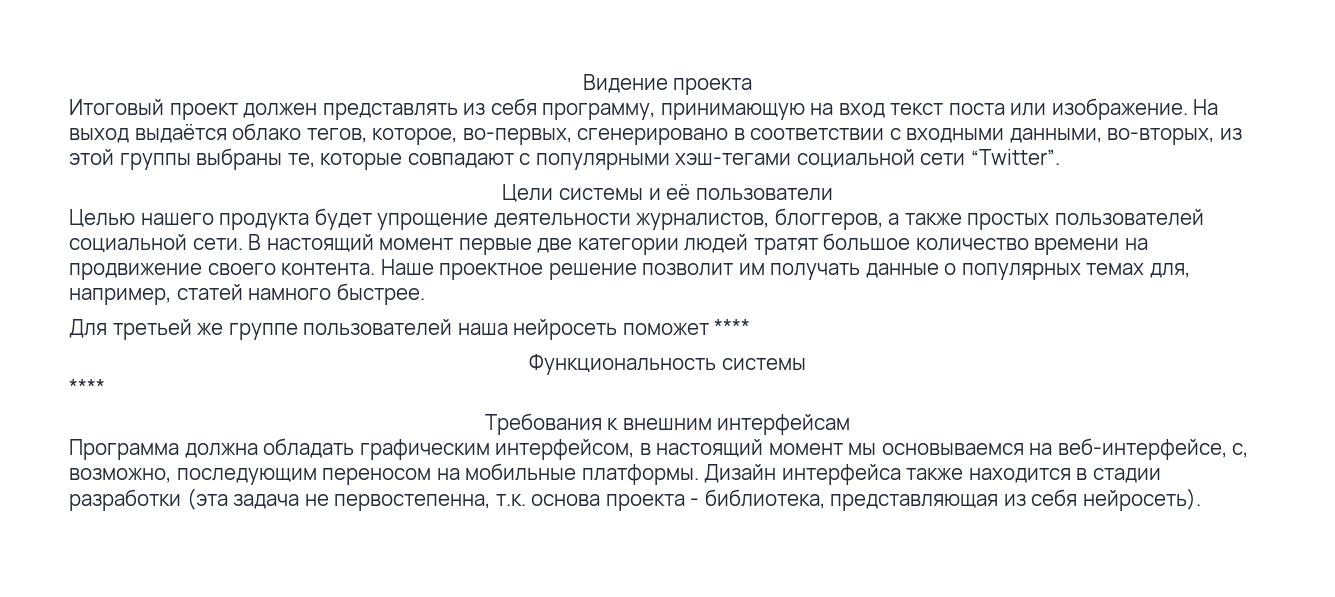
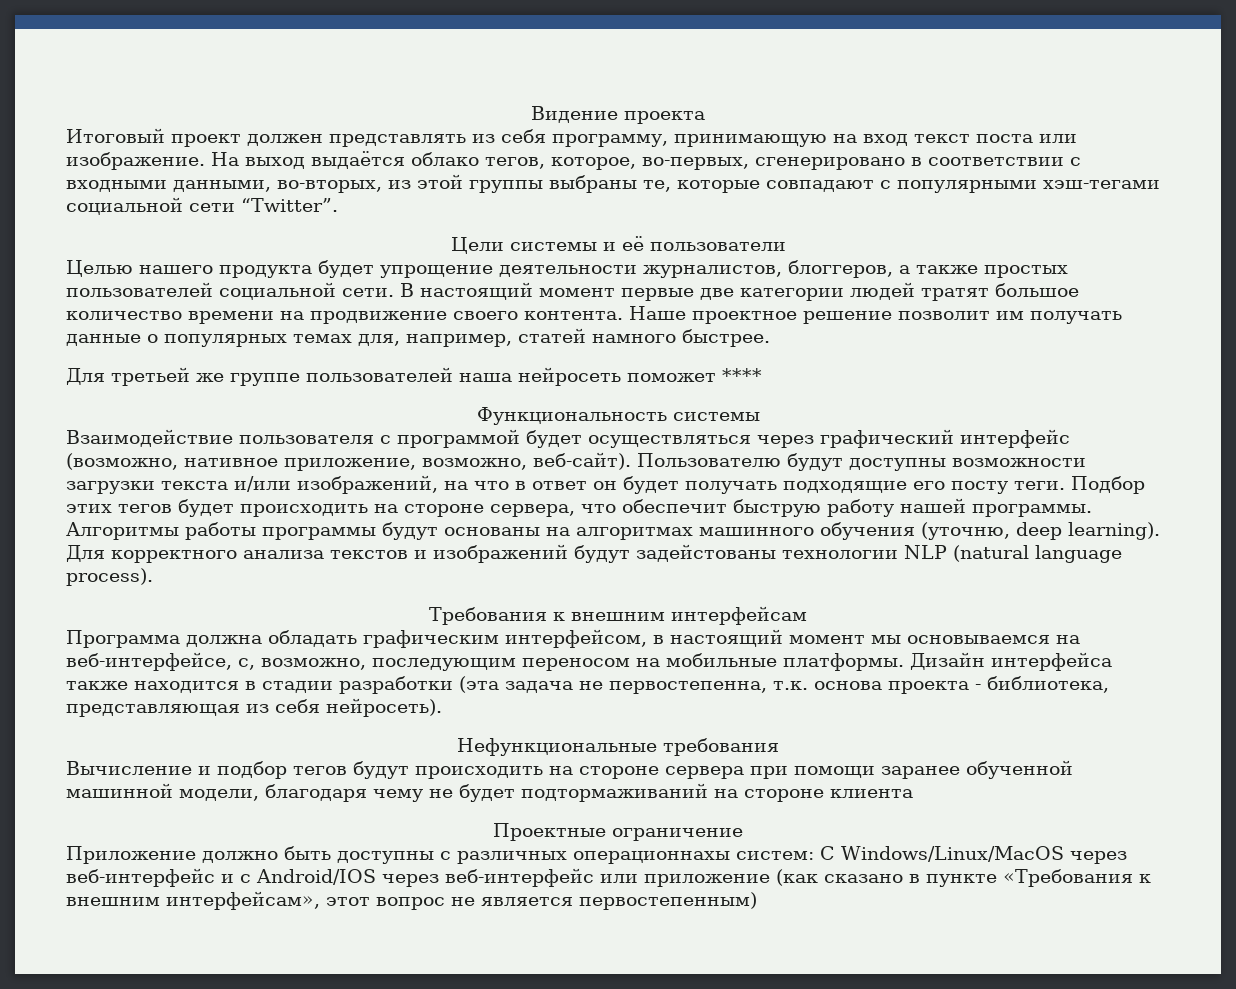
[69,379,105,395] **** -> [66,429,1070,448] [66,452,1086,471] [66,475,1145,494] [66,498,1092,517] [66,522,1160,540] [66,544,1122,563] [66,568,153,586] Взаимодействие пользователя с программой будет осуществляться через графический интерфейс (возможно, нативное приложение, возможно, веб-сайт). Пользователю будут доступны возможности загрузки текста и/или изображений, на что в ответ он будет получать подходящие его посту теги. Подбор этих тегов будет происходить на стороне сервера, что обеспечит быструю работу нашей программы. Алгоритмы работы программы будут основаны на алгоритмах машинного обучения (уточню, deep learning). Для корректного анализа текстов и изображений будут задейстованы технологии NLP (natural language process).
(1201, 499) none -> [457,738,779,756] [66,760,1073,779] [66,783,913,802] [493,823,743,841] [66,846,1127,864] [66,868,1151,887] [66,891,757,910] // Нефункциональные требования // Вычисление и подбор тегов будут происходить на стороне сервера при помощи заранее обученной машинной модели, благодаря чему не будет подтормаживаний на стороне клиента // Проектные ограничение // Приложение должно быть доступны с различных операционнахы систем: С Windows/Linux/MacOS через веб-интерфейс и с Android/IOS через веб-интерфейс или приложение (как сказано в пункте «Требования к внешним интерфейсам», этот вопрос не является первостепенным)

